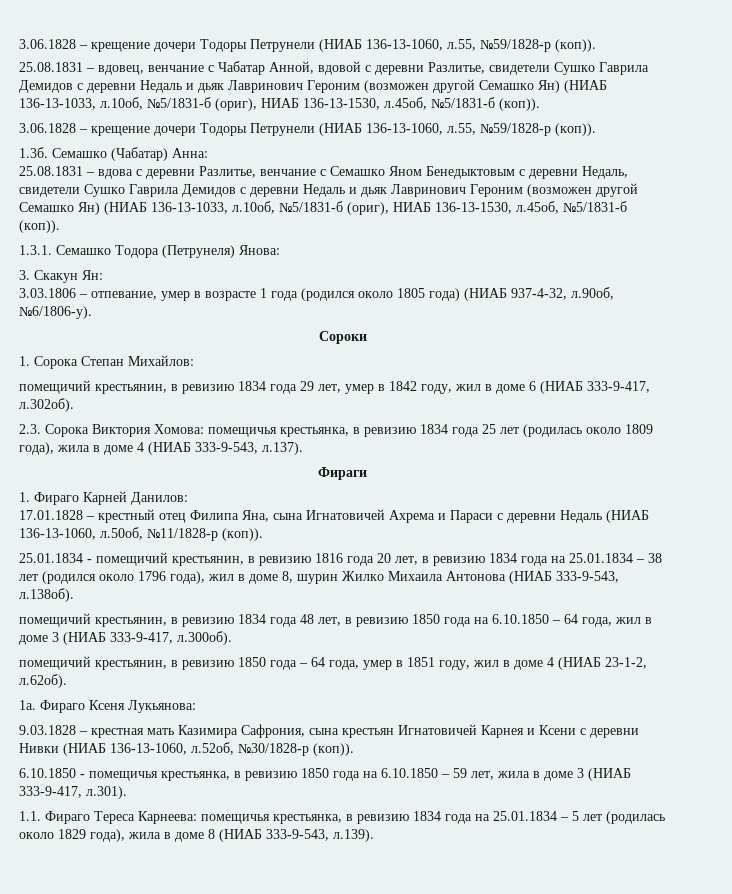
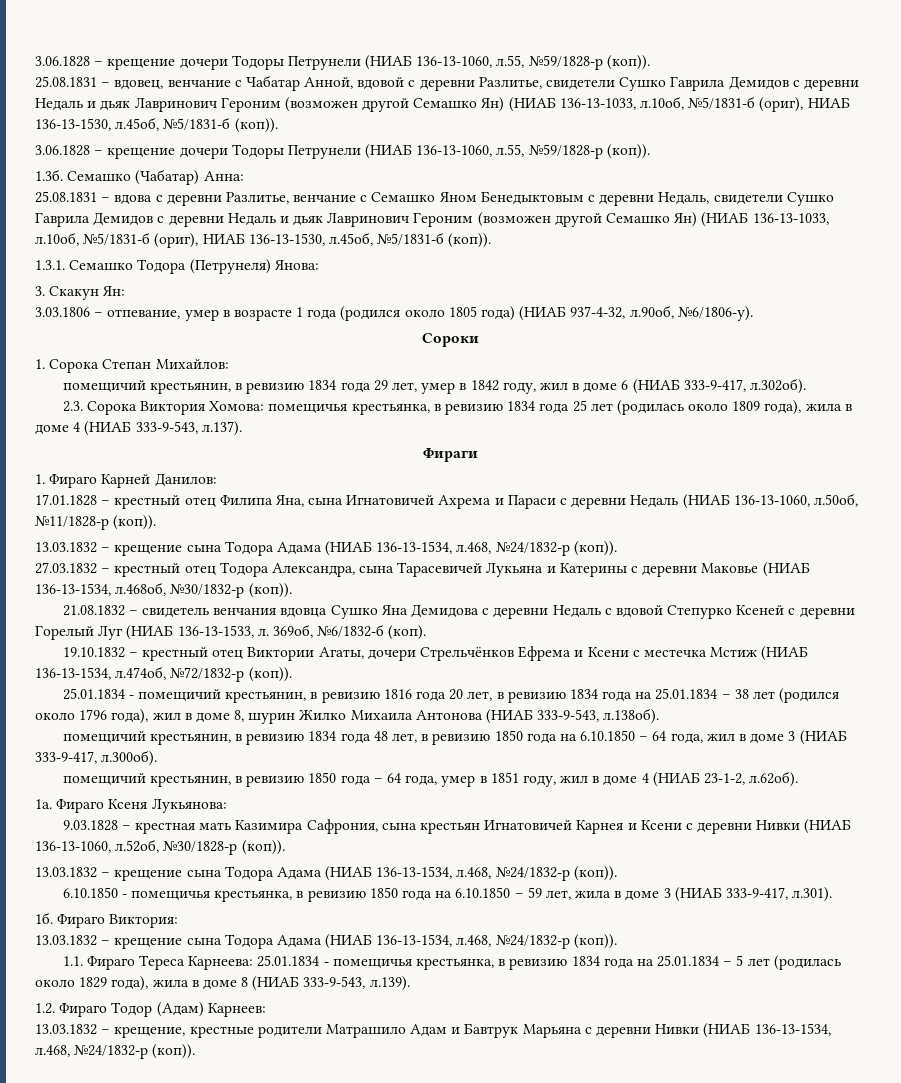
(263, 534) none -> [35,541,617,556] [35,562,810,577] [35,582,292,598] [62,604,855,619] [35,624,427,640] [62,646,809,661] [35,666,292,682] // 13.03.1832 – крещение сына Тодора Адама (НИАБ 136-13-1534, л.468, №24/1832-р (коп)). // 27.03.1832 – крестный отец Тодора Александра, сына Тарасевичей Лукьяна и Катерины с деревни Маковье (НИАБ 136-13-1534, л.468об, №30/1832-р (коп)). // 21.08.1832 – свидетель венчания вдовца Сушко Яна Демидова с деревни Недаль с вдовой Степурко Ксеней с деревни Горелый Луг (НИАБ 136-13-1533, л. 369об, №6/1832-б (коп). // 19.10.1832 – крестный отец Виктории Агаты, дочери Стрельчёнков Ефрема и Ксени с местечка Мстиж (НИАБ 136-13-1534, л.474об, №72/1832-р (коп)).
(354, 749) none -> [35,866,617,881] // 13.03.1832 – крещение сына Тодора Адама (НИАБ 136-13-1534, л.468, №24/1832-р (коп)).
(127, 792) none -> [35,912,179,928] [35,934,617,949] // 1б. Фираго Виктория: // 13.03.1832 – крещение сына Тодора Адама (НИАБ 136-13-1534, л.468, №24/1832-р (коп)).
(197, 817) none -> [257,955,329,967] 25.01.1834 -
(374, 835) none -> [35,1002,266,1017] [35,1023,831,1038] [35,1044,196,1059] // 1.2. Фираго Тодор (Адам) Карнеев: // 13.03.1832 – крещение, крестные родители Матрашило Адам и Бавтрук Марьяна с деревни Нивки (НИАБ 136-13-1534, л.468, №24/1832-р (коп)).

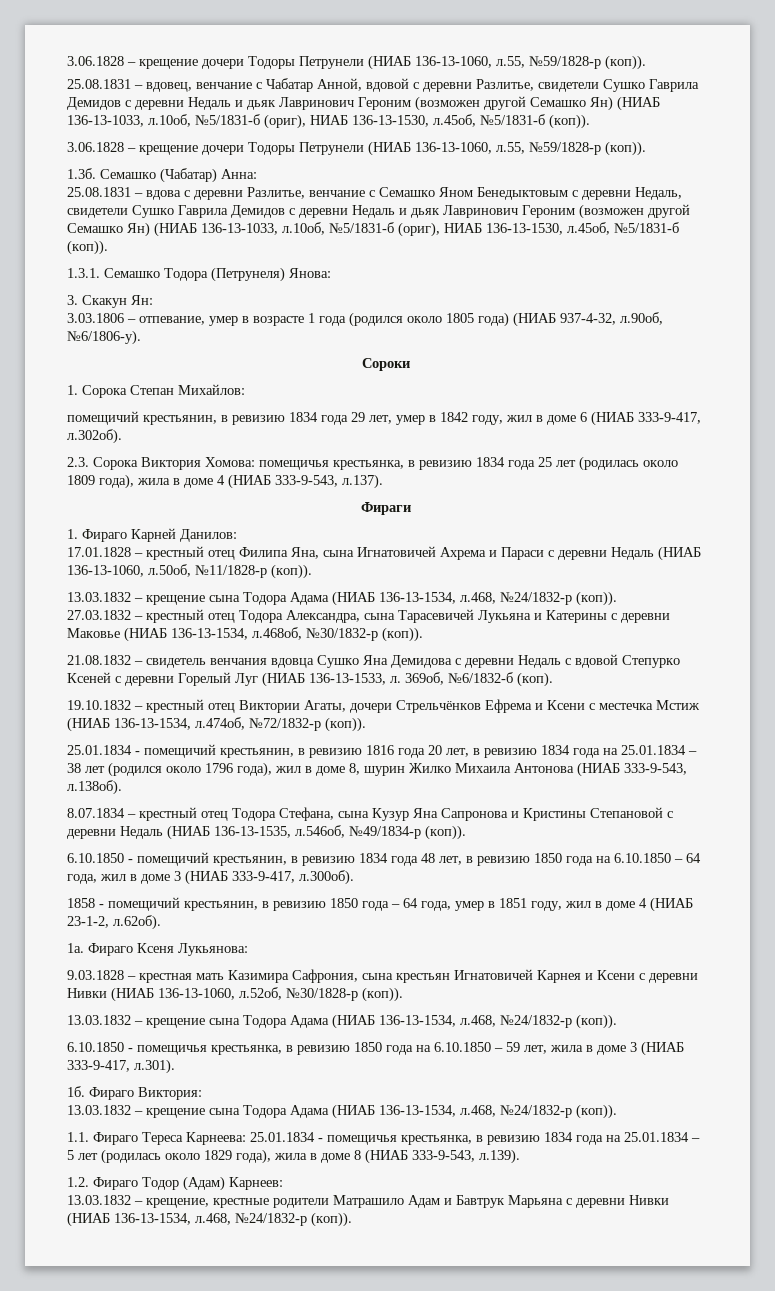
(660, 716) none -> [67,807,673,821] [67,825,466,840] [67,853,133,863] 8.07.1834 – крестный отец Тодора Стефана, сына Кузур Яна Сапронова и Кристины Степановой с деревни Недаль (НИАБ 136-13-1535, л.546об, №49/1834-р (коп)). // 6.10.1850 -
(158, 758) none -> [67,898,104,908] 1858 -

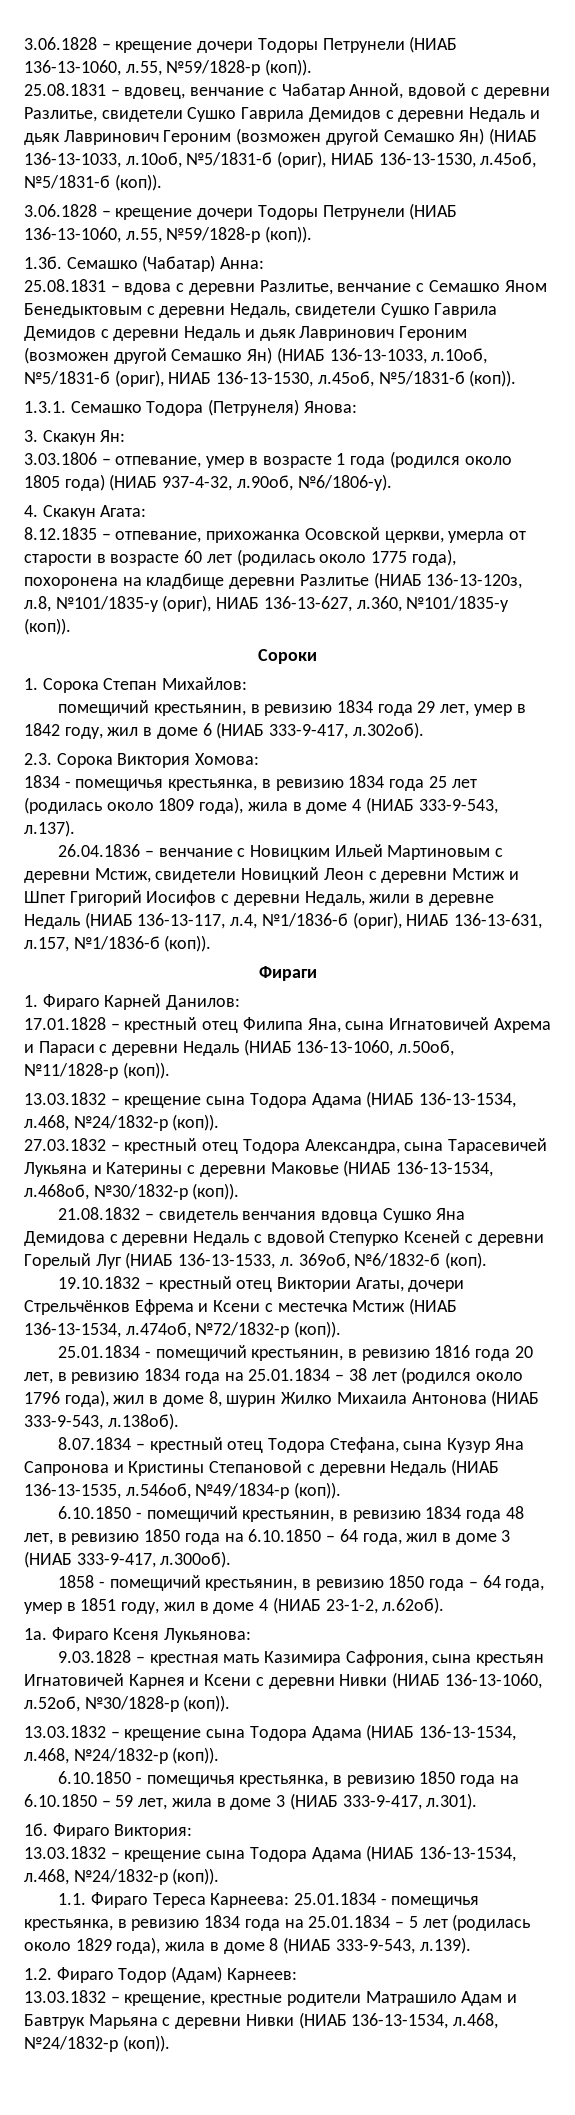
(141, 337) none -> [24,505,147,520] [24,527,527,543] [24,549,456,566] [24,572,523,589] [24,595,510,612] [24,618,71,635] // 4. Скакун Агата: // 8.12.1835 – отпевание, прихожанка Осовской церкви, умерла от старости в возрасте 60 лет (родилась около 1775 года), похоронена на кладбище деревни Разлитье (НИАБ 136-13-120з, л.8, №101/1835-у (ориг), НИАБ 136-13-627, л.360, №101/1835-у (коп)).
(255, 462) none -> [24,775,71,788] // 1834 -
(383, 481) none -> [58,844,504,860] [24,867,519,883] [24,890,494,906] [24,912,543,929] [24,935,212,952] // 26.04.1836 – венчание с Новицким Ильей Мартиновым с деревни Мстиж, свидетели Новицкий Леон с деревни Мстиж и Шпет Григорий Иосифов с деревни Недаль, жили в деревне Недаль (НИАБ 136-13-117, л.4, №1/1836-б (ориг), НИАБ 136-13-631, л.157, №1/1836-б (коп)).

